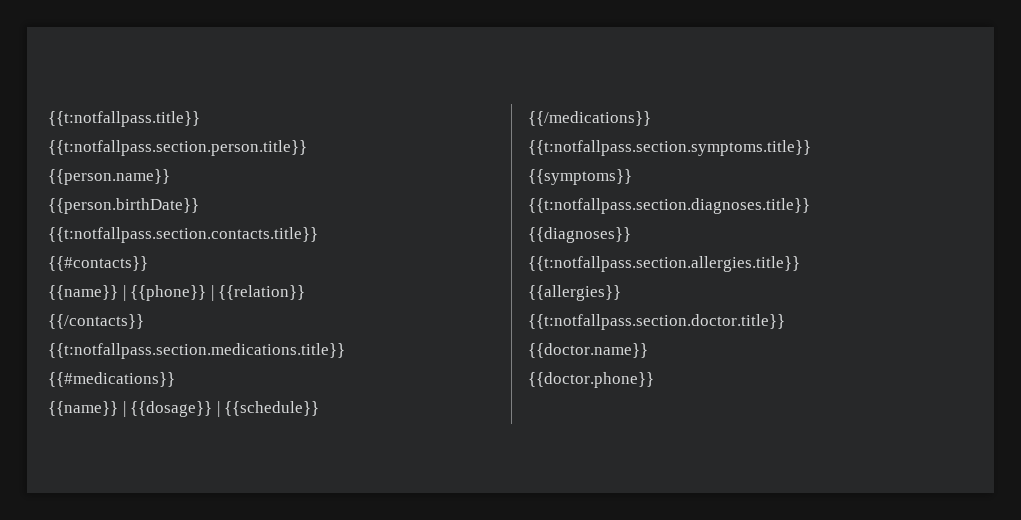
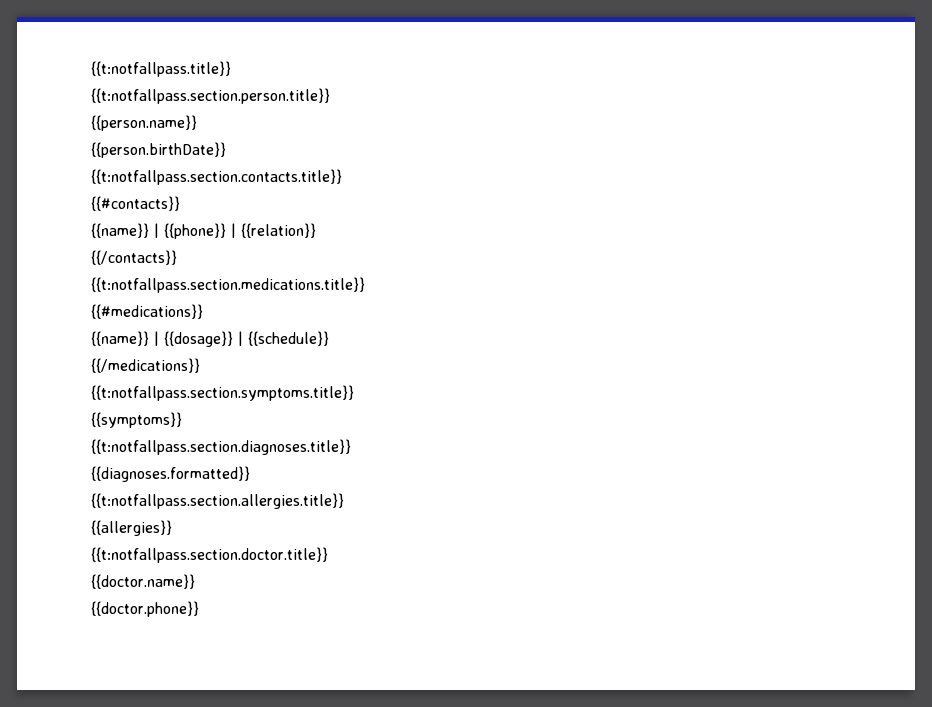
[528,227,631,243] {{diagnoses}} -> [91,466,250,482] {{diagnoses.formatted}}

